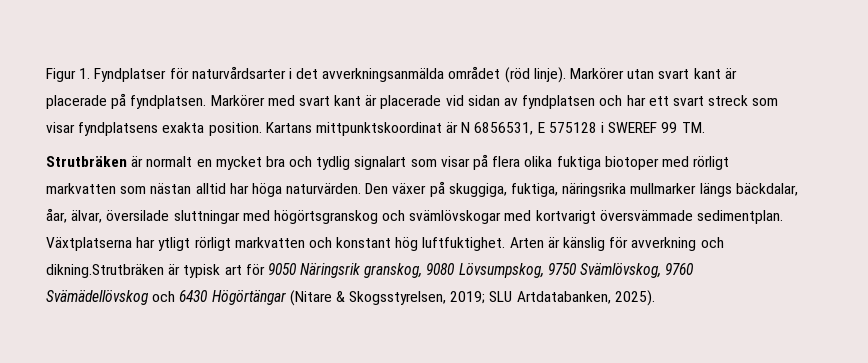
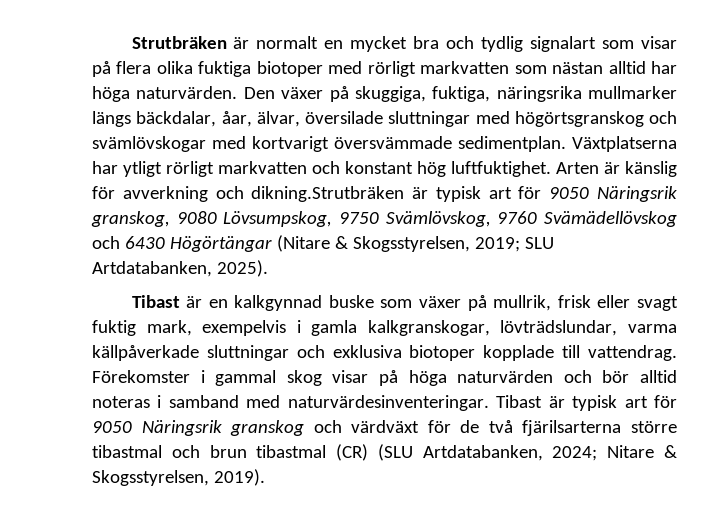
[46,66,737,83] [46,93,779,109] [46,122,705,136] Figur 1. Fyndplatser för naturvårdsarter i det avverkningsanmälda området (röd linje). Markörer utan svart kant är placerade på fyndplatsen. Markörer med svart kant är placerade vid sidan av fyndplatsen och har ett svart streck som visar fyndplatsens exakta position. Kartans mittpunktskoordinat är N 6856531, E 575128 i SWEREF 99 TM. // -> (131, 42) none
(655, 298) none -> [131,295,679,311] [92,320,677,336] [92,345,677,361] [92,370,678,386] [92,395,677,411] [92,420,677,436] [92,444,677,461] [92,469,265,486] // Tibast är en kalkgynnad buske som växer på mullrik, frisk eller svagt fuktig mark, exempelvis i gamla kalkgranskogar, lövträdslundar, varma källpåverkade sluttningar och exklusiva biotoper kopplade till vattendrag. Förekomster i gammal skog visar på höga naturvärden och bör alltid noteras i samband med naturvärdesinventeringar. Tibast är typisk art för 9050 Näringsrik granskog och värdväxt för de två fjärilsarterna större tibastmal och brun tibastmal (CR) (SLU Artdatabanken, 2024; Nitare & Skogsstyrelsen, 2019).

